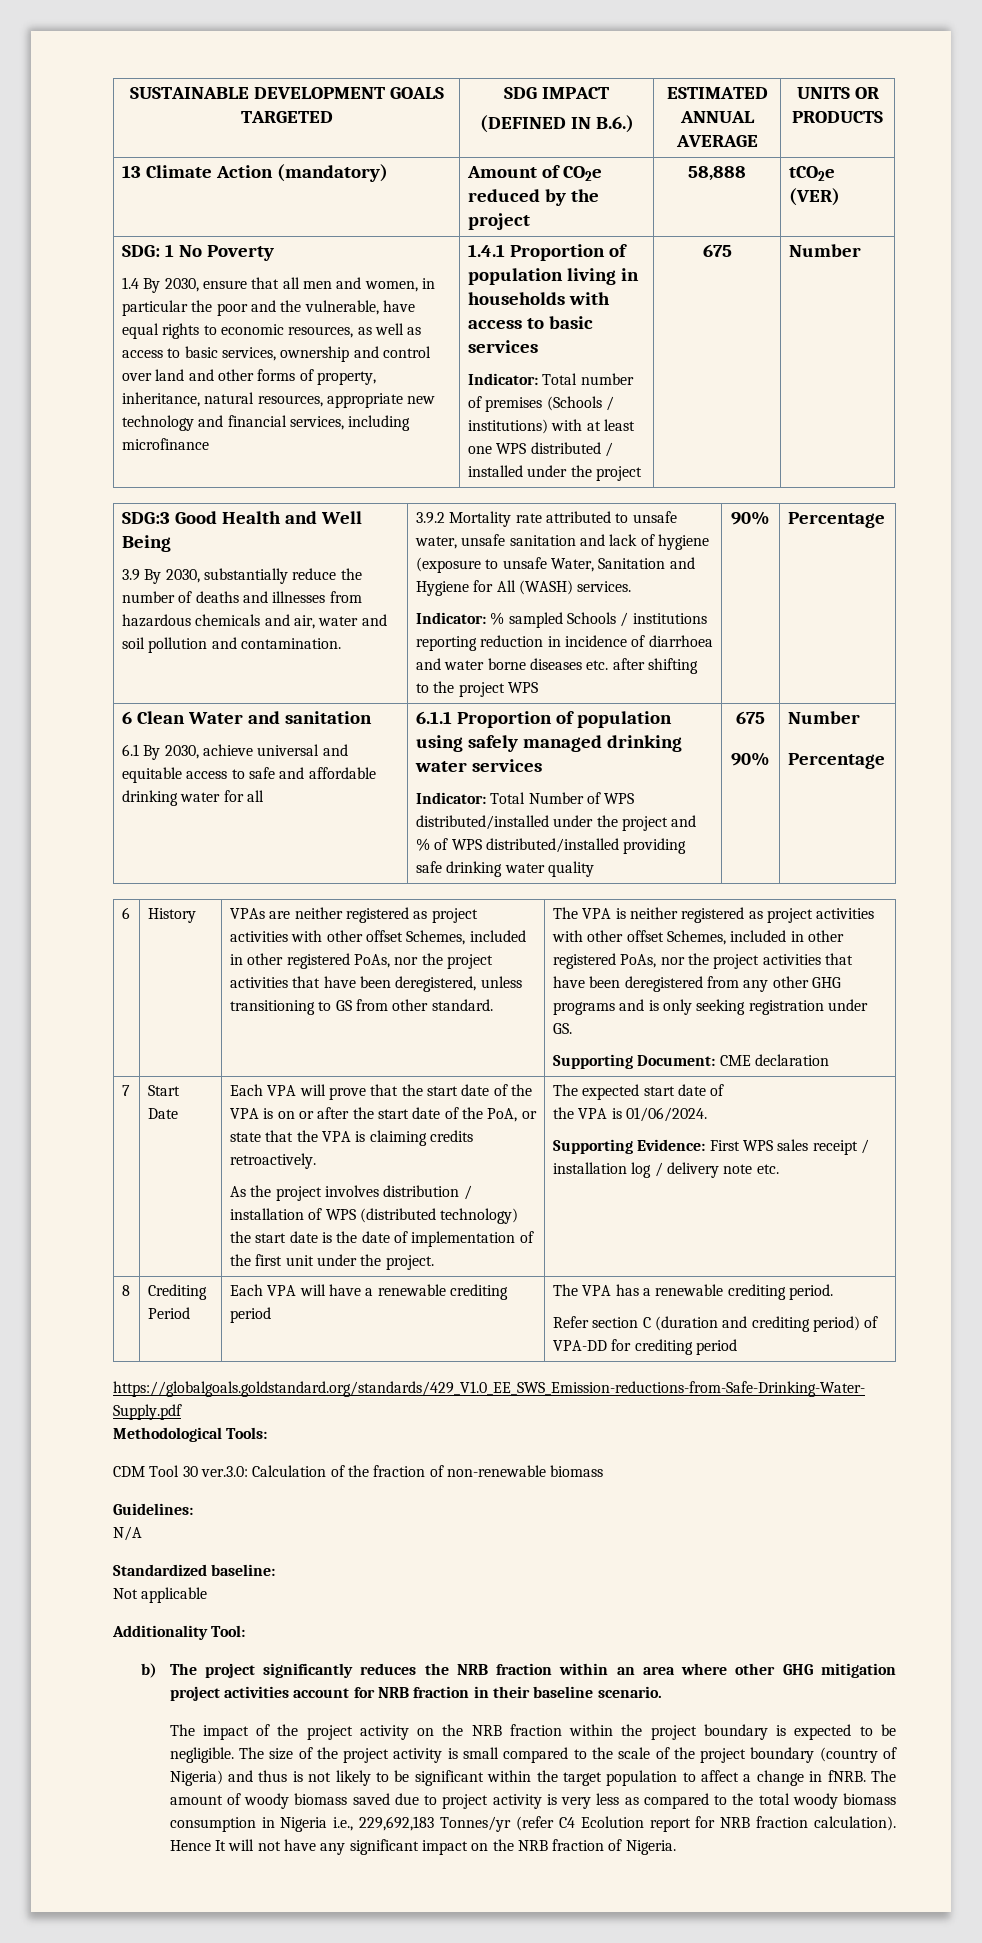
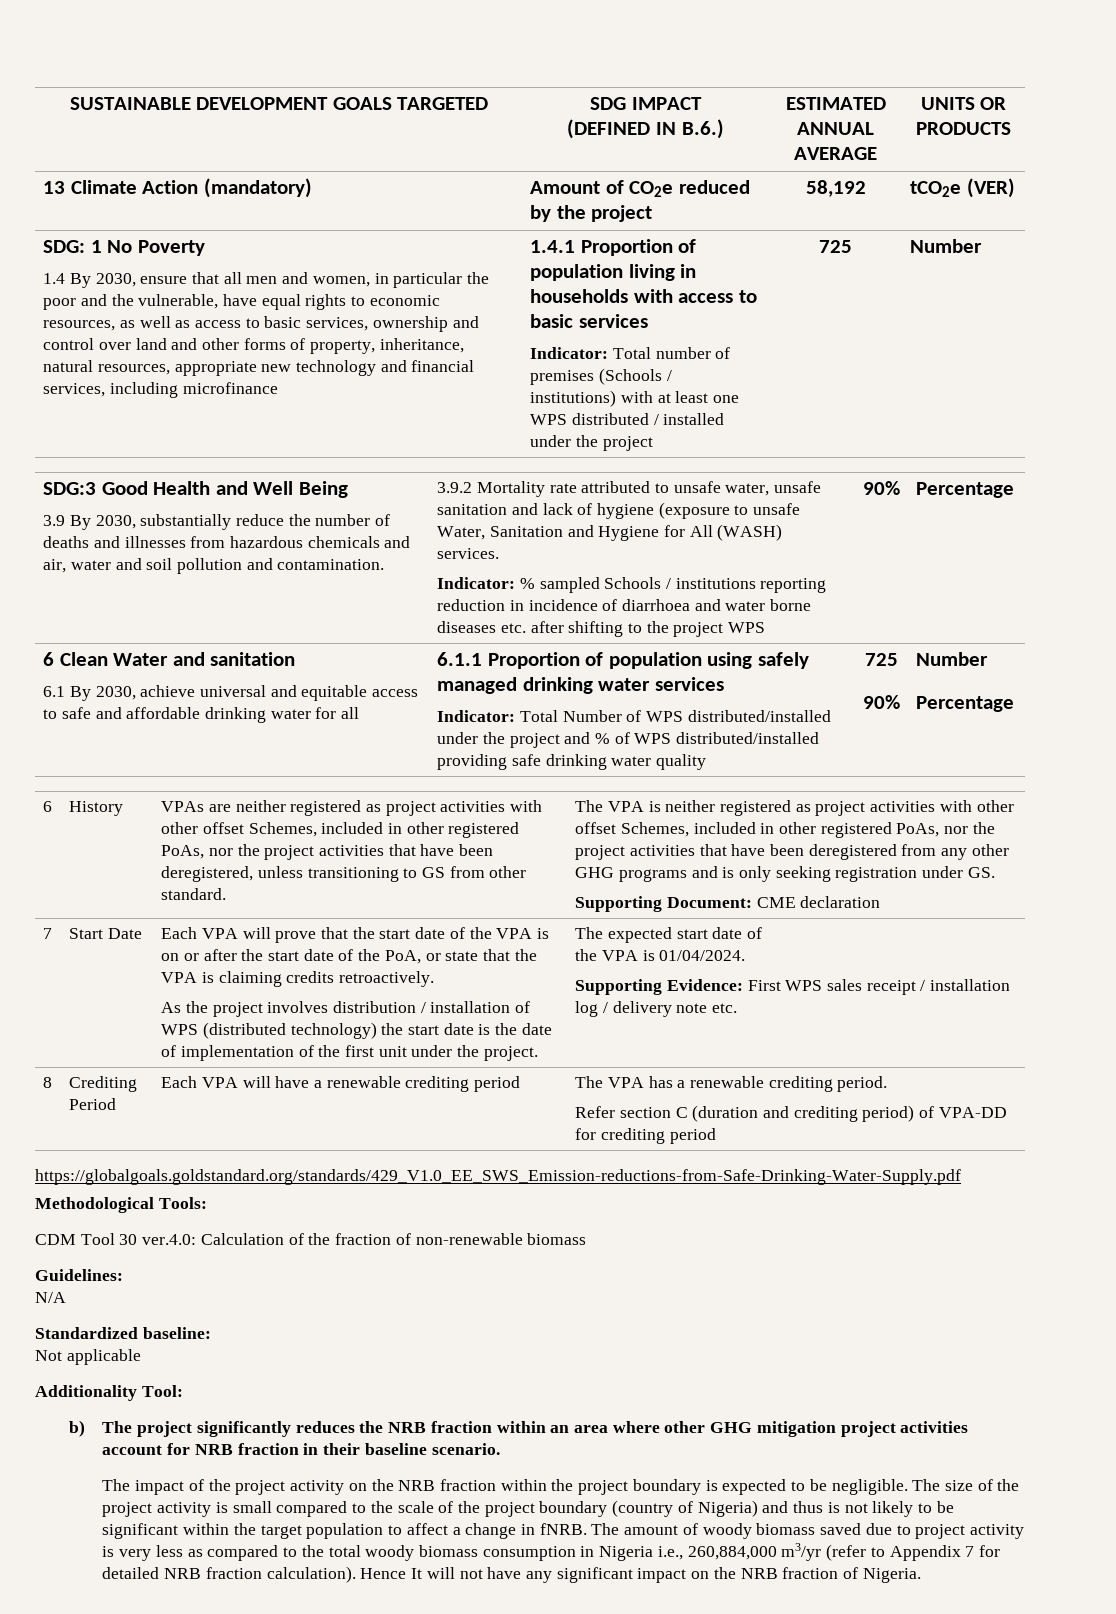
[688,166,746,181] 58,888 -> [805,180,866,197] 58,192
[702,244,732,257] 675 -> [819,240,852,253] 725
[736,711,765,724] 675 -> [865,653,898,666] 725
[625,1107,707,1122] 01/06/2024. -> [659,950,746,961] 01/04/2024.
[200,1466,248,1477] ver.3.0: -> [142,1234,197,1245] ver.4.0:
[359,1816,716,1832] 229,692,183 Tonnes/yr (refer C4 Ecolution report for -> [687,1543,1000,1561] [102,1567,160,1579] 260,884,000 m3/yr (refer to Appendix 7 for detailed

